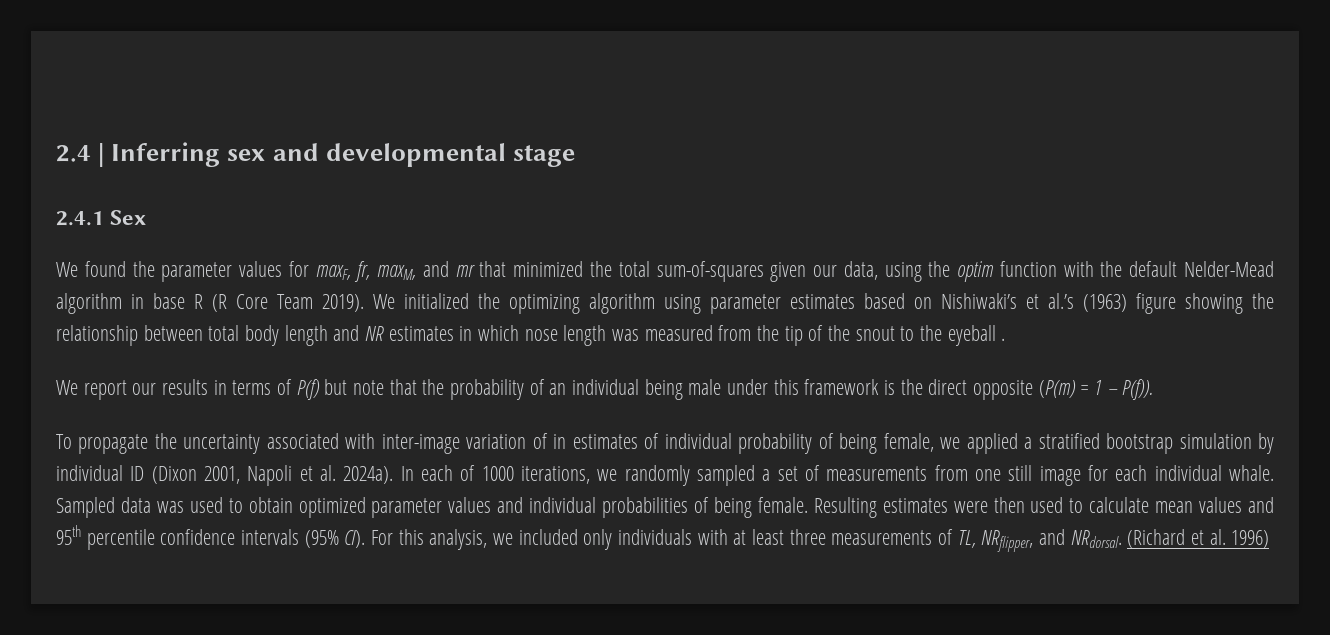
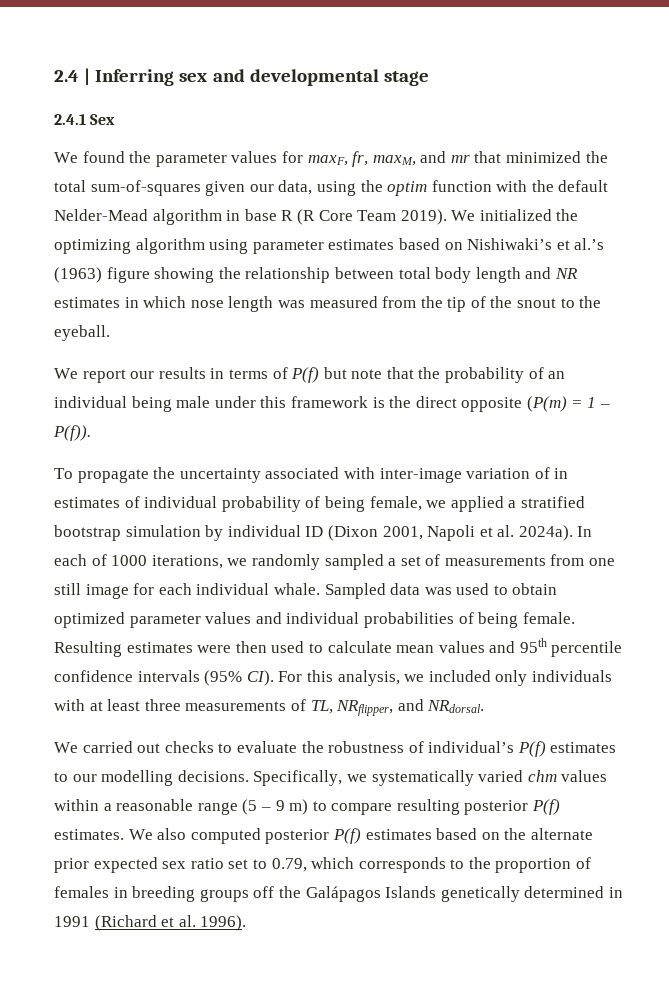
[947,325,1006,346] eyeball . -> [54,325,110,341] eyeball.
(1122, 539) none -> [54,741,617,757] [54,770,608,786] [54,799,561,815] [54,828,593,844] [54,857,592,873] [54,886,623,902] [54,916,90,927] // We carried out checks to evaluate the robustness of individual’s P(f) estimates to our modelling decisions. Specifically, we systematically varied chm values within a reasonable range (5 – 9 m) to compare resulting posterior P(f) estimates. We also computed posterior P(f) estimates based on the alternate prior expected sex ratio set to 0.79, which corresponds to the proportion of females in breeding groups off the Galápagos Islands genetically determined in 1991
[1231,530,1270,548] 1996) -> [200,915,247,931] 1996).

